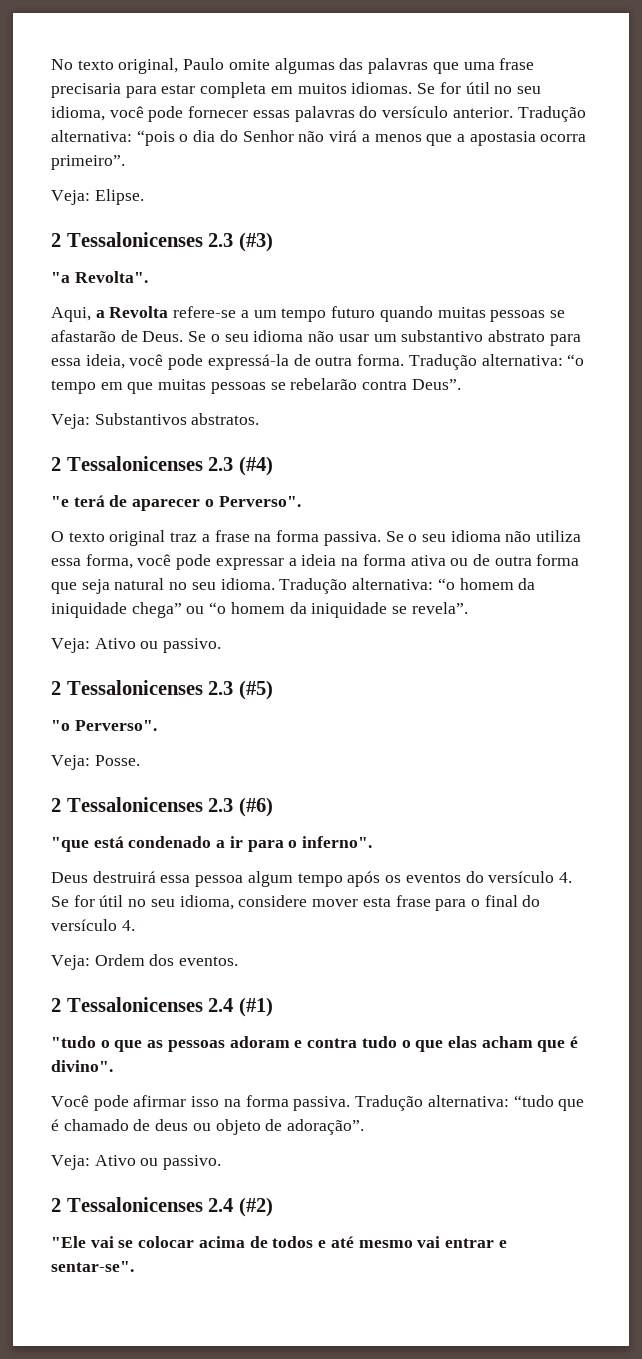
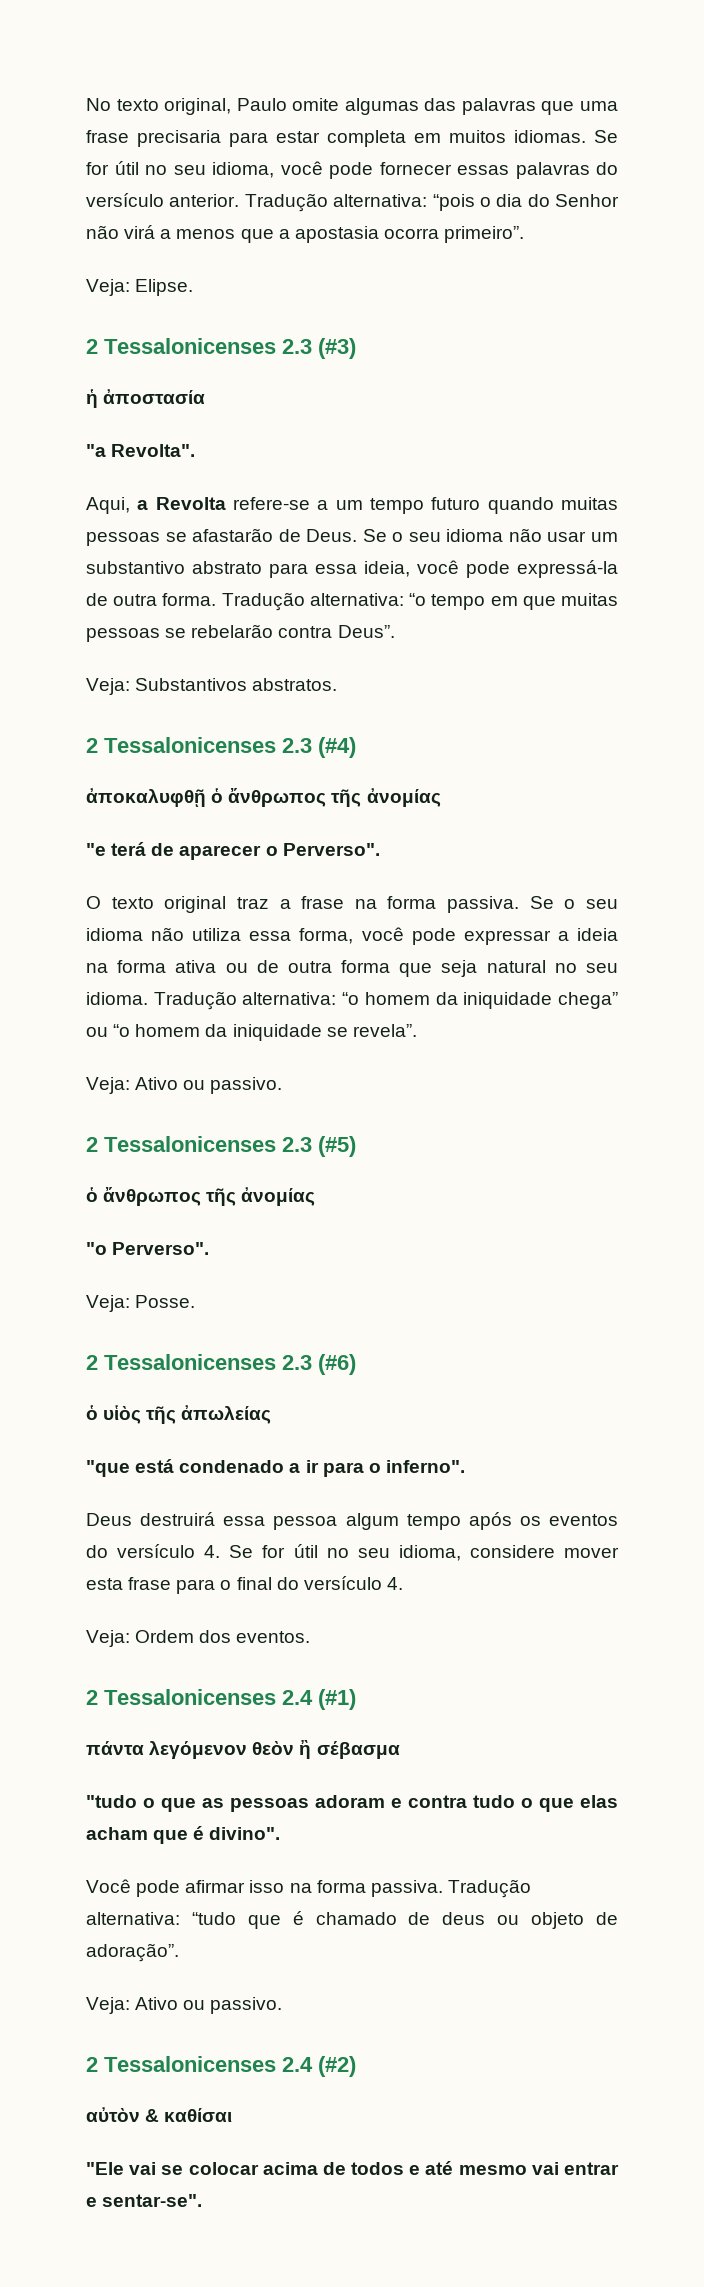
(273, 242) none -> [86,389,206,408] // ἡ ἀποστασία
(273, 466) none -> [86,788,441,807] // ἀποκαλυφθῇ ὁ ἄνθρωπος τῆς ἀνομίας
(273, 690) none -> [86,1187,316,1206] // ὁ ἄνθρωπος τῆς ἀνομίας
(273, 807) none -> [86,1405,272,1424] // ὁ υἱὸς τῆς ἀπωλείας
(273, 1007) none -> [86,1740,400,1759] // πάντα λεγόμενον θεὸν ἢ σέβασμα
(273, 1207) none -> [86,2107,233,2122] // αὐτὸν & καθίσαι

